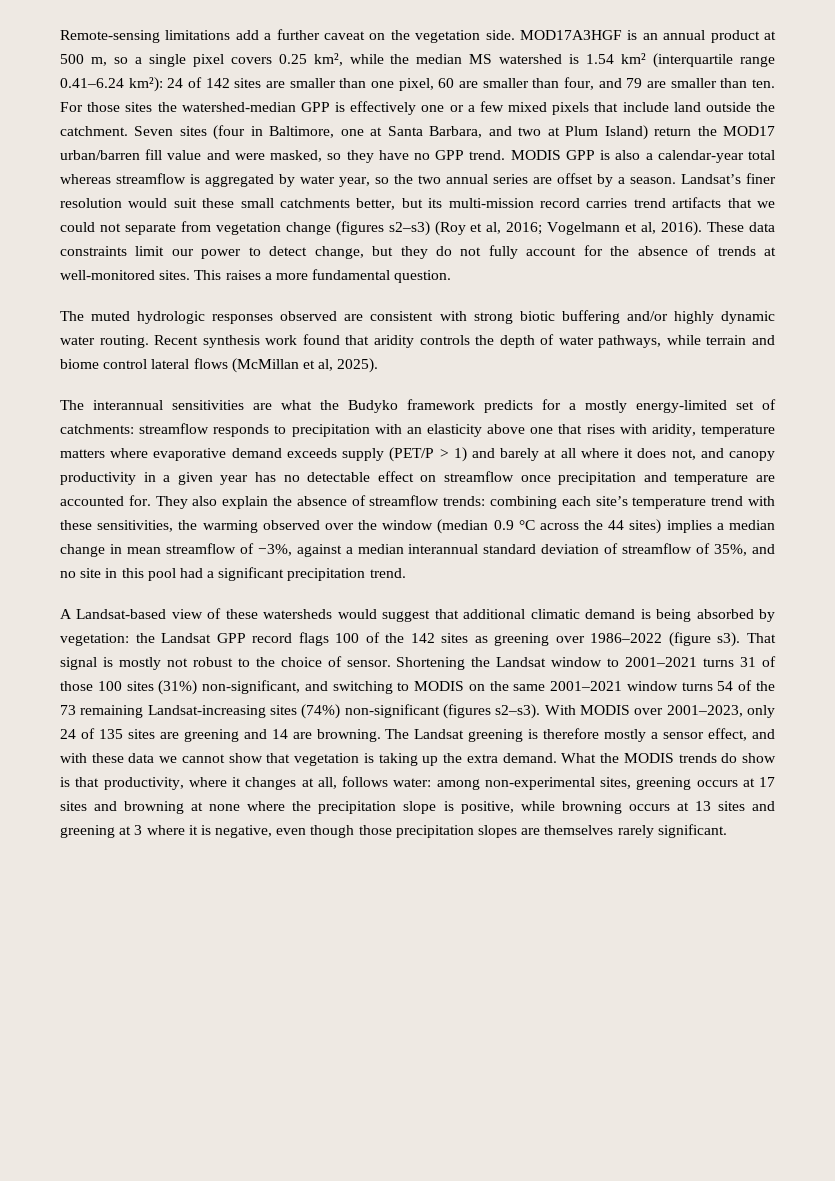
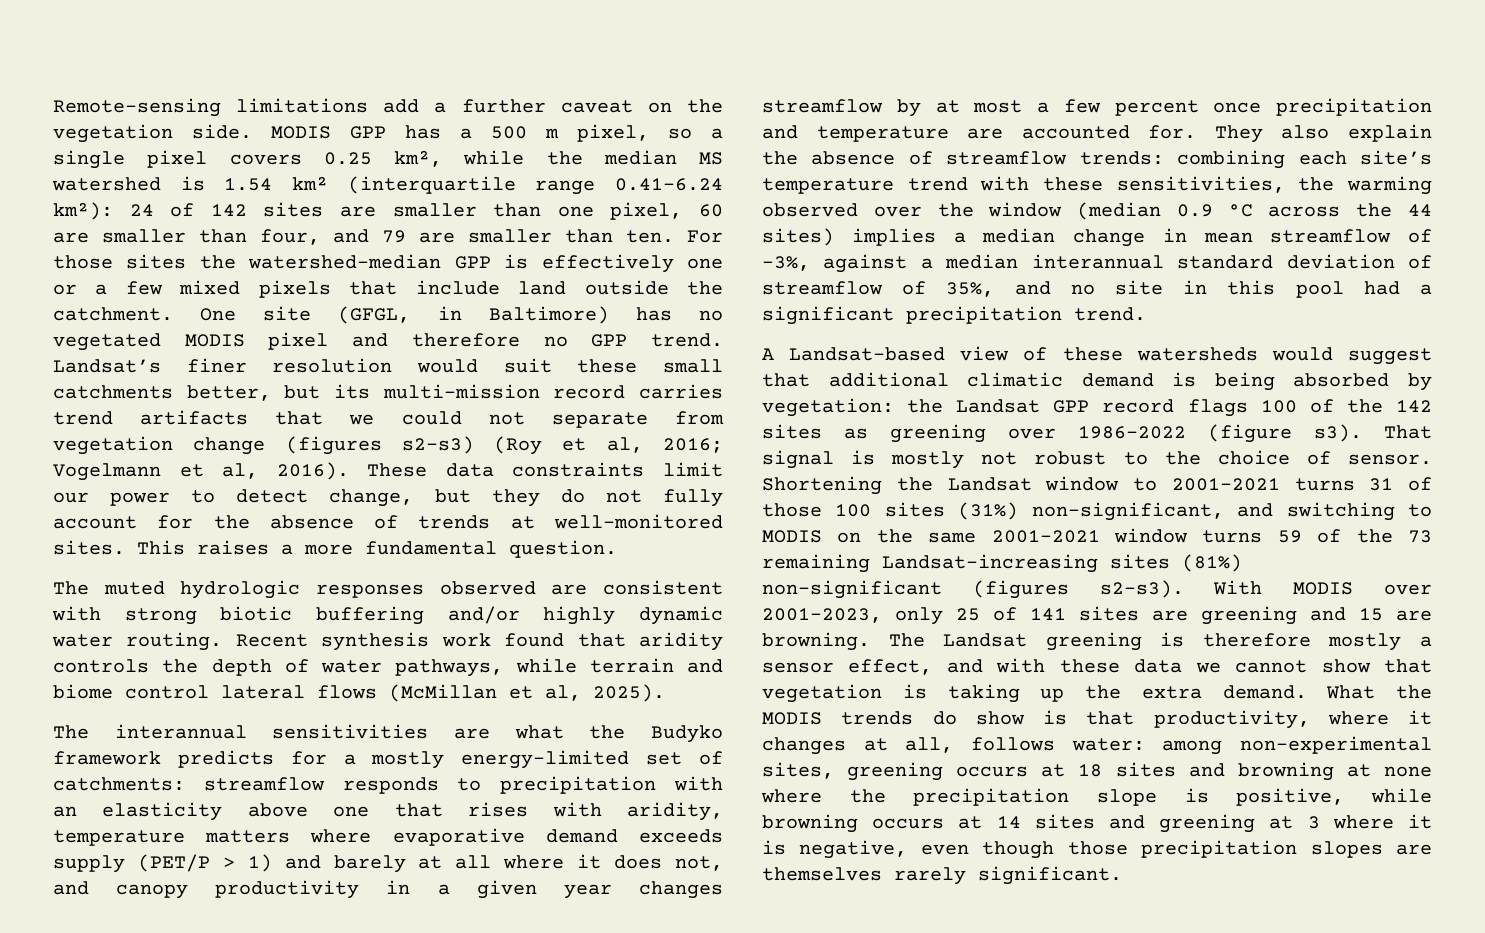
[519,30,776,43] [60,54,107,66] MOD17A3HGF is an annual product at 500 m, -> [271,124,649,142] MODIS GPP has a 500 m pixel,
[134,125,776,140] [60,149,775,163] [60,173,676,187] Seven sites (four in Baltimore, one at Santa Barbara, and two at Plum Island) return the MOD17 urban/barren fill value and were masked, so they have no GPP trend. MODIS GPP is also a calendar-year total whereas streamflow is aggregated by water year, so the two annual series are offset by a season. -> [200,306,723,324] [53,332,723,351] One site (GFGL, in Baltimore) has no vegetated MODIS pixel and therefore no GPP trend.
[254,471,514,482] has no detectable effect on streamflow -> [639,881,723,899] [762,99,1199,117] changes streamflow by at most a few percent
[717,681,734,691] 54 -> [1277,530,1302,543] 59
[301,704,341,719] (74%) -> [1182,554,1242,572] (81%)
[60,728,123,739] 24 of 135 -> [956,607,1066,621] 25 of 141
[271,729,288,739] 14 -> [1359,608,1383,621] 15
[759,777,775,787] 17 -> [1078,764,1103,777] 18
[694,801,711,811] 13 -> [996,816,1021,828] 14

